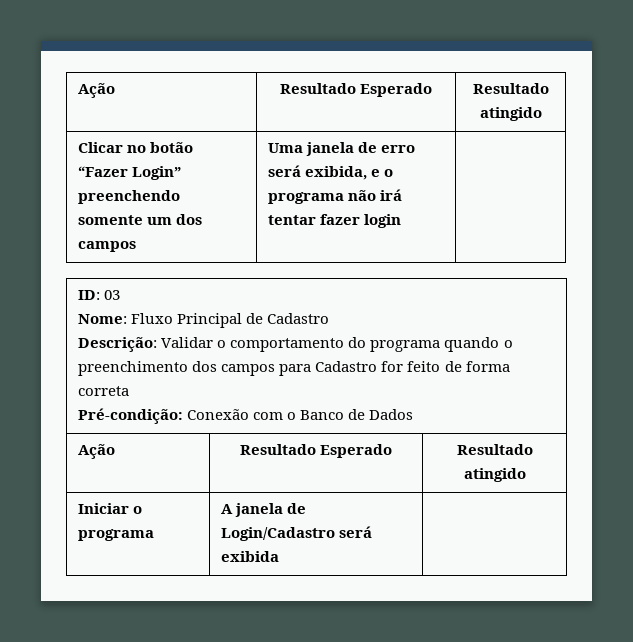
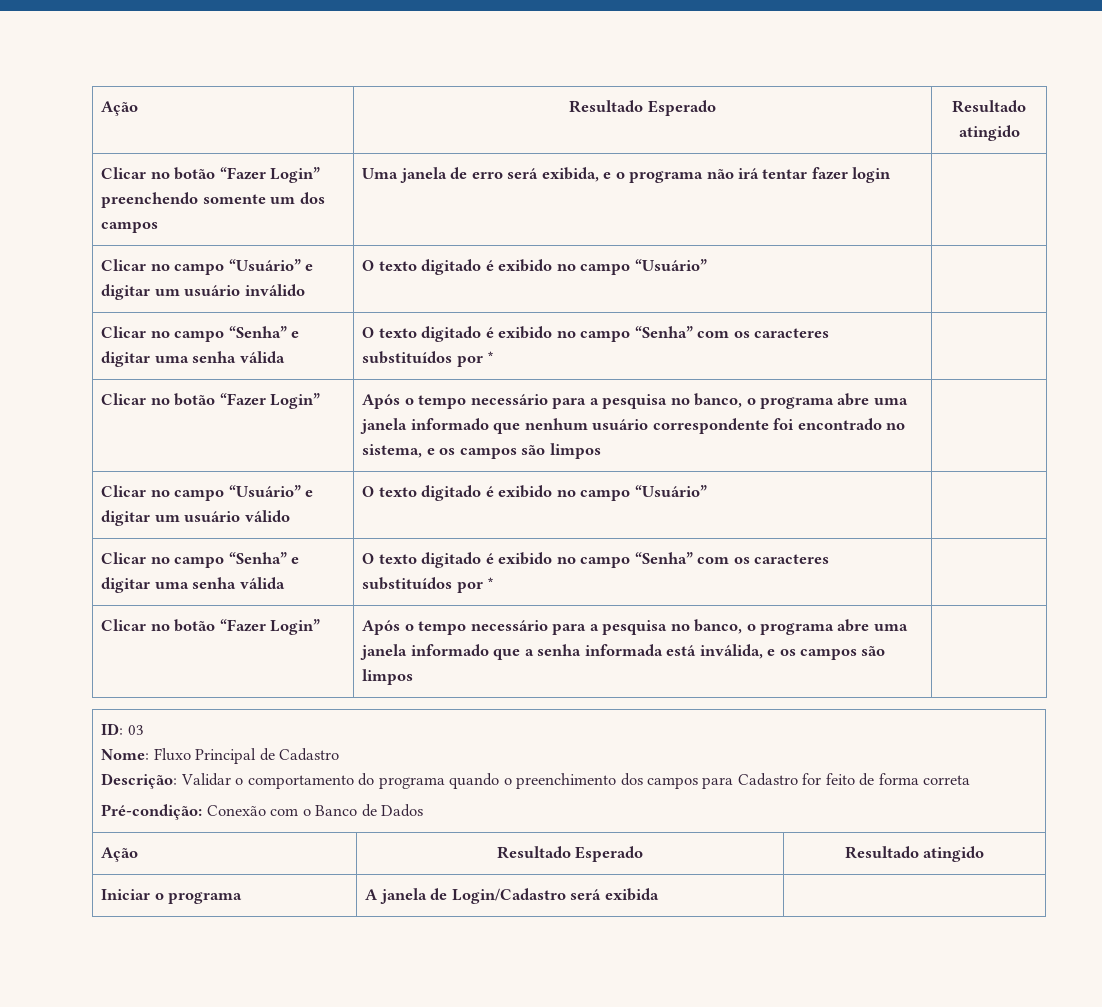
(402, 221) none -> [101,259,314,275] [101,284,305,300] [362,259,707,275] [101,326,300,342] [101,351,285,367] [362,326,830,342] [362,351,495,367] [101,393,321,409] [362,393,908,409] [360,418,906,434] [362,443,601,459] [101,485,314,501] [101,510,290,526] [362,485,707,501] [101,552,300,568] [101,577,285,593] [362,552,830,568] [362,577,495,593] [101,619,321,635] [362,619,908,635] [360,644,886,660] [362,669,414,685] // Clicar no campo “Usuário” e digitar um usuário inválido | O texto digitado é exibido no campo “Usuário” | // Clicar no campo “Senha” e digitar uma senha válida | O texto digitado é exibido no campo “Senha” com os caracteres substituídos por * | // Clicar no botão “Fazer Login” | Após o tempo necessário para a pesquisa no banco, o programa abre uma janela informado que nenhum usuário correspondente foi encontrado no sistema, e os campos são limpos | // Clicar no campo “Usuário” e digitar um usuário válido | O texto digitado é exibido no campo “Usuário” | // Clicar no campo “Senha” e digitar uma senha válida | O texto digitado é exibido no campo “Senha” com os caracteres substituídos por * | // Clicar no botão “Fazer Login” | Após o tempo necessário para a pesquisa no banco, o programa abre uma janela informado que a senha informada está inválida, e os campos são limpos |

